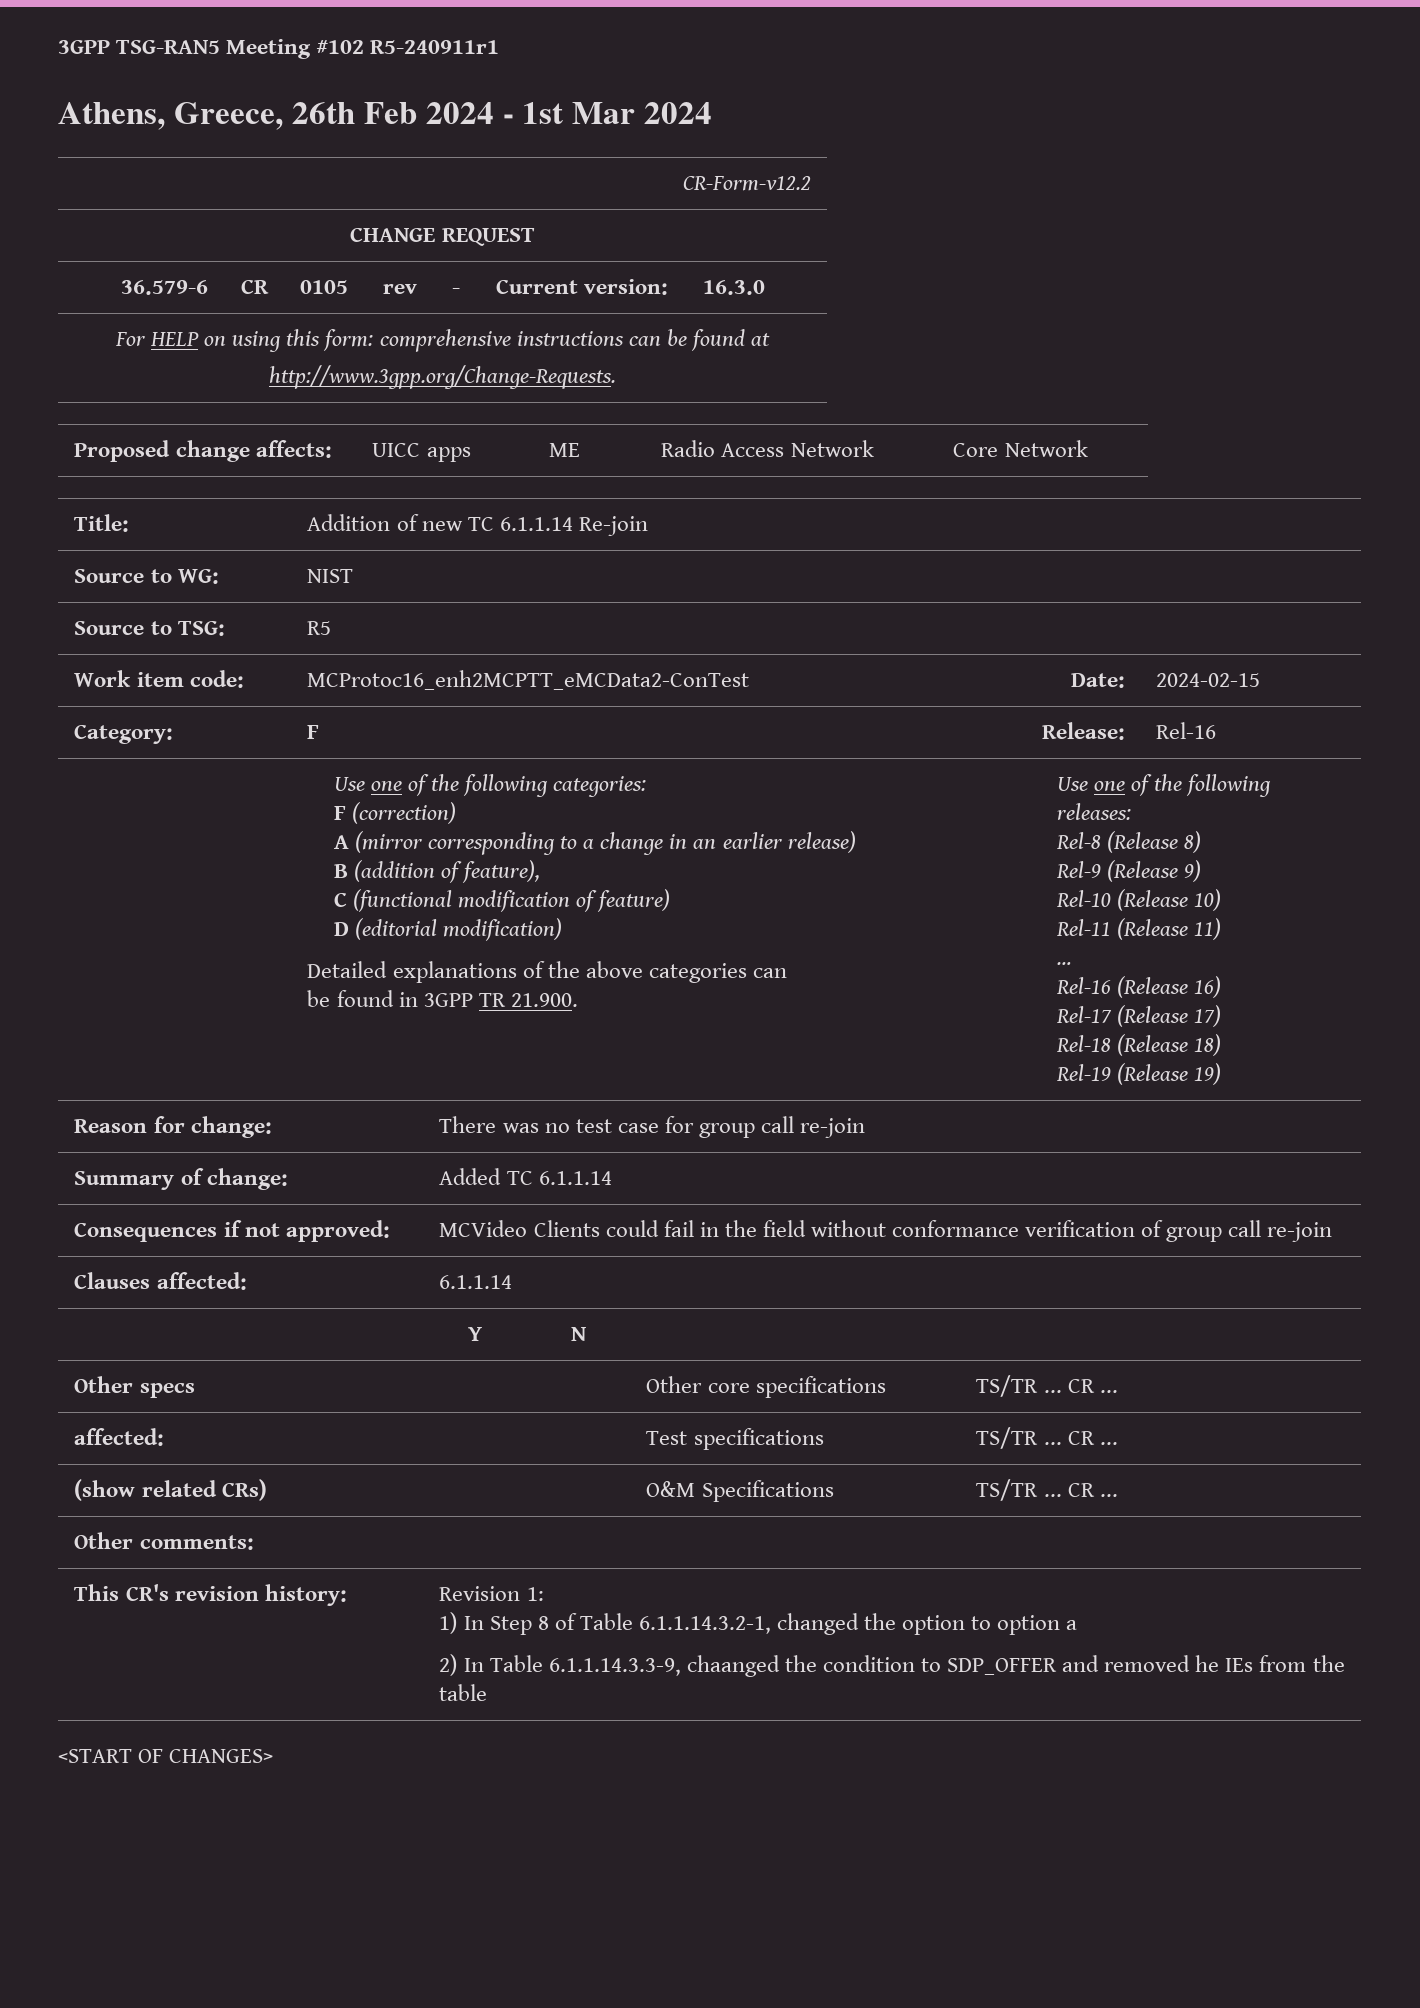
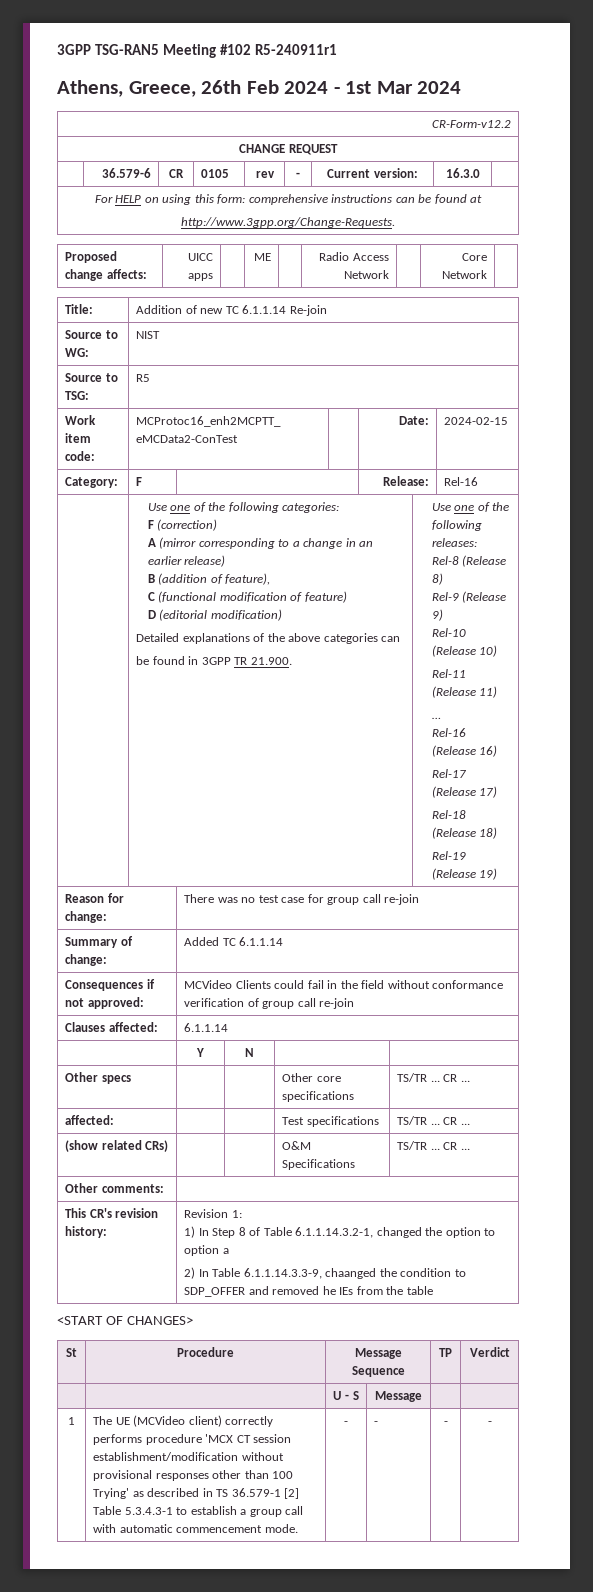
(274, 1756) none -> [66,1348,77,1357] [177,1347,234,1357] [354,1348,402,1359] [351,1366,405,1377] [439,1348,452,1357] [469,1347,510,1357] [333,1391,359,1400] [375,1391,422,1402] [68,1417,75,1425] [93,1415,274,1427] [93,1434,292,1445] [93,1452,284,1461] [93,1470,294,1481] [93,1488,300,1499] [93,1506,304,1517] [93,1524,298,1533] [344,1421,348,1425] [374,1421,379,1425] [443,1421,448,1425] [487,1421,492,1425] // St | Procedure | Message Sequence | TP | Verdict // | | U - S | Message | | // 1 | The UE (MCVideo client) correctly performs procedure 'MCX CT session establishment/modification without provisional responses other than 100 Trying' as described in TS 36.579-1 [2] Table 5.3.4.3-1 to establish a group call with automatic commencement mode. | - | - | - | -

